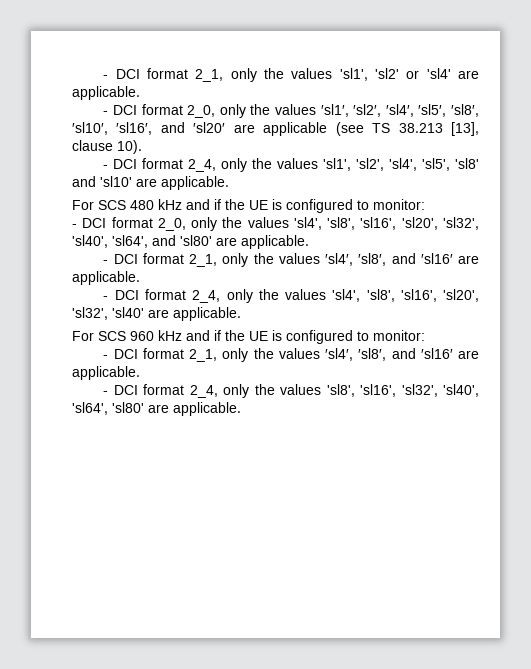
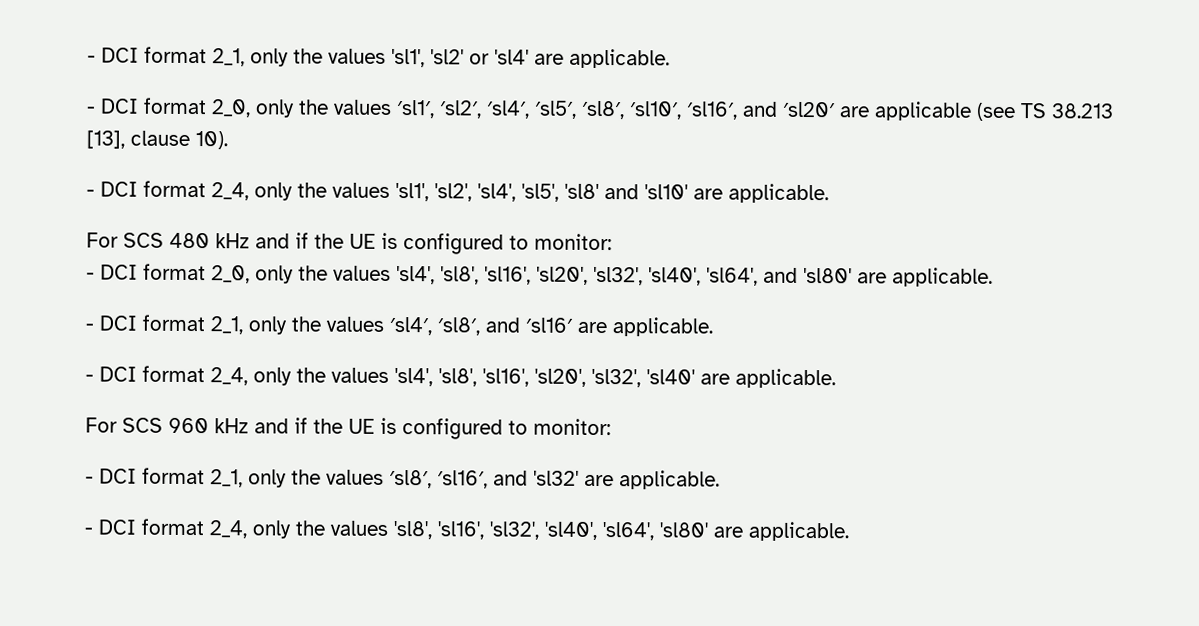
[325,348,453,361] ′sl4′, ′sl8′, and ′sl16′ -> [389,469,579,489] ′sl8′, ′sl16′, and 'sl32'

